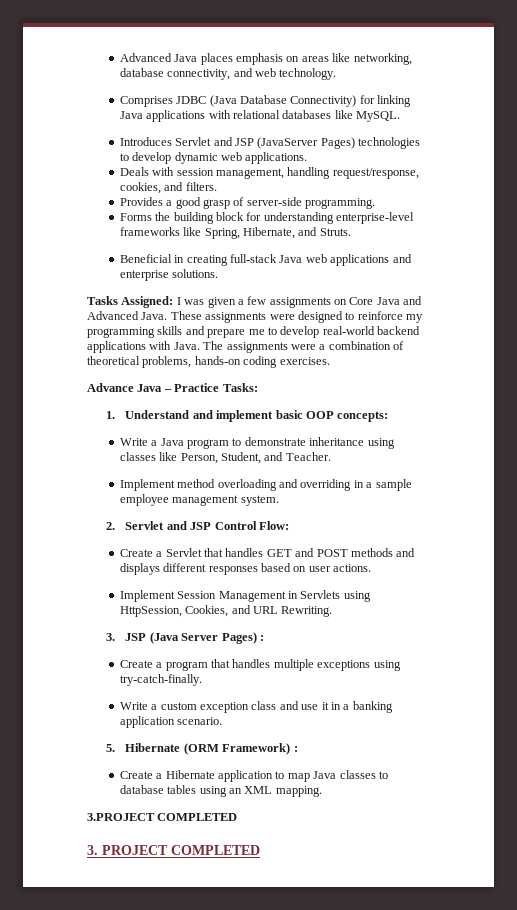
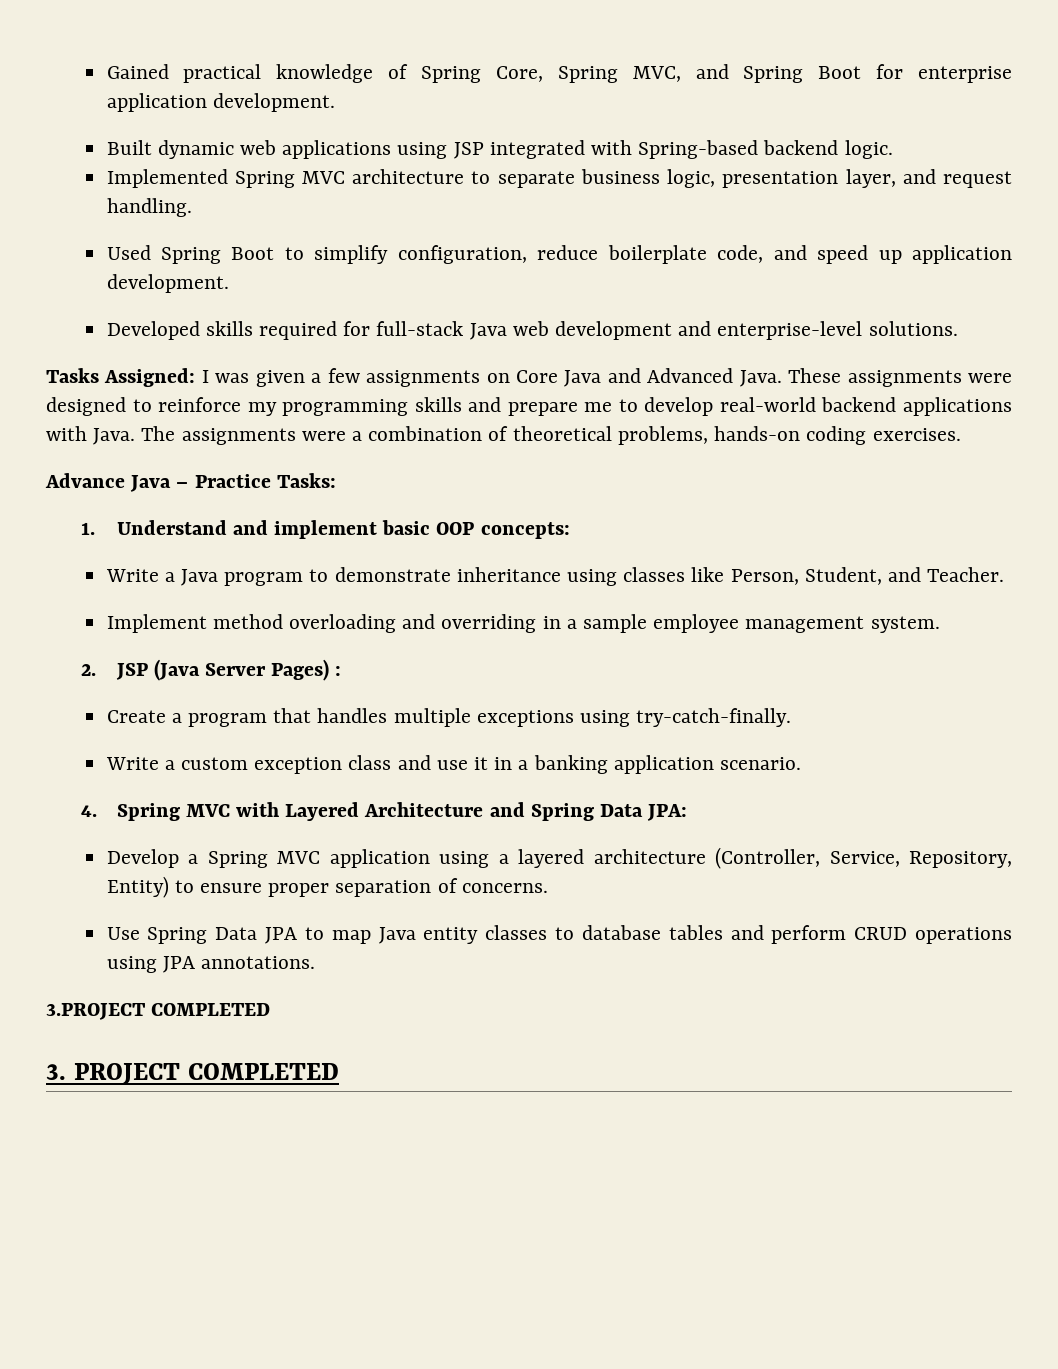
[119,53,412,65] [119,68,337,80] [119,95,412,107] [119,110,401,122] [119,137,421,149] [119,152,308,164] [119,167,419,179] [119,182,217,194] [119,197,376,209] [119,212,415,224] [119,227,351,239] [119,254,412,266] [119,270,169,281] Advanced Java places emphasis on areas like networking, database connectivity, and web technology. // Comprises JDBC (Java Database Connectivity) for linking Java applications with relational databases like MySQL. // Introduces Servlet and JSP (JavaServer Pages) technologies to develop dynamic web applications. // Deals with session management, handling request/response, cookies, and filters. // Provides a good grasp of server-side programming. // Forms the building block for understanding enterprise-level frameworks like Spring, Hibernate, and Struts. // Beneficial in creating full-stack Java web applications and enterprise -> [106,64,1013,83] [106,93,335,112] [106,140,893,159] [106,169,1012,188] [106,198,192,217] [106,245,1012,264] [106,274,229,293] [106,321,863,340] Gained practical knowledge of Spring Core, Spring MVC, and Spring Boot for enterprise application development. // Built dynamic web applications using JSP integrated with Spring-based backend logic. // Implemented Spring MVC architecture to separate business logic, presentation layer, and request handling. // Used Spring Boot to simplify configuration, reduce boilerplate code, and speed up application development. // Developed skills required for full-stack Java web development and enterprise-level
[125,521,289,530] [119,548,416,557] [119,563,372,575] [119,590,371,602] [119,605,333,617] [106,633,116,641] Servlet and JSP Control Flow: // Create a Servlet that handles GET and POST methods and displays different responses based on user actions. // Implement Session Management in Servlets using HttpSession, Cookies, and URL Rewriting. // 3. -> (97, 670) none
[106,743,298,755] [119,770,274,782] 5. Hibernate (ORM Framework) : // Create a Hibernate application -> [81,802,688,821] [106,847,1012,869] [106,876,548,898] [106,927,298,944] 4. Spring MVC with Layered Architecture and Spring Data JPA: // Develop a Spring MVC application using a layered architecture (Controller, Service, Repository, Entity) to ensure proper separation of concerns. // Use Spring Data JPA
(337, 775) none -> [423,927,479,944] entity
[199,786,322,797] using an XML mapping. -> [730,925,1013,944] [106,956,315,973] and perform CRUD operations using JPA annotations.

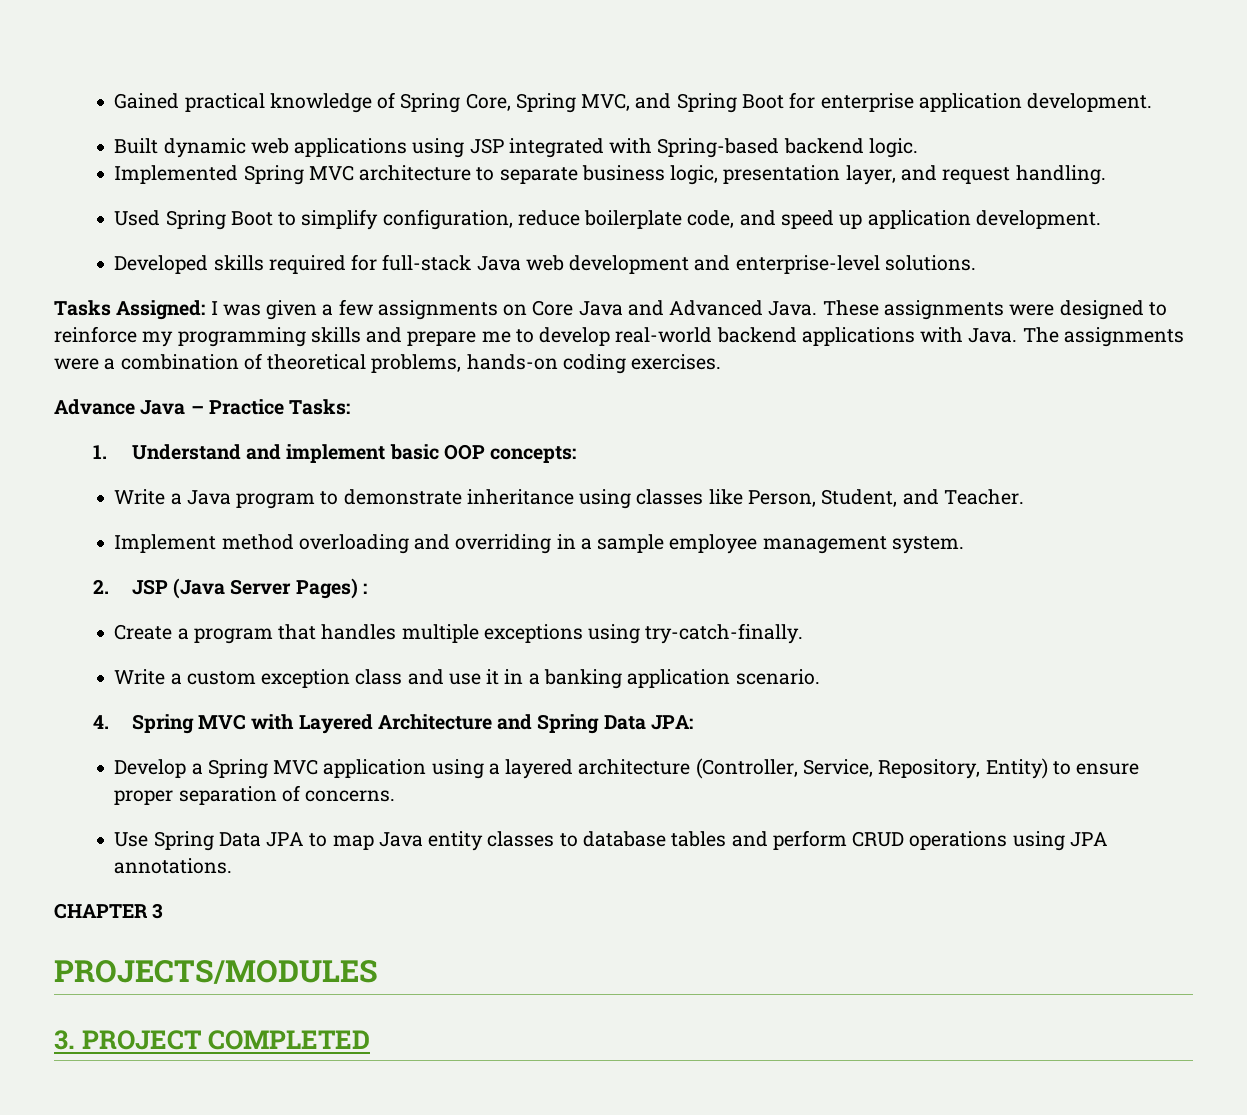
[46,1003,271,1020] 3.PROJECT COMPLETED -> [54,903,164,919] [54,959,378,984] CHAPTER 3 // PROJECTS/MODULES

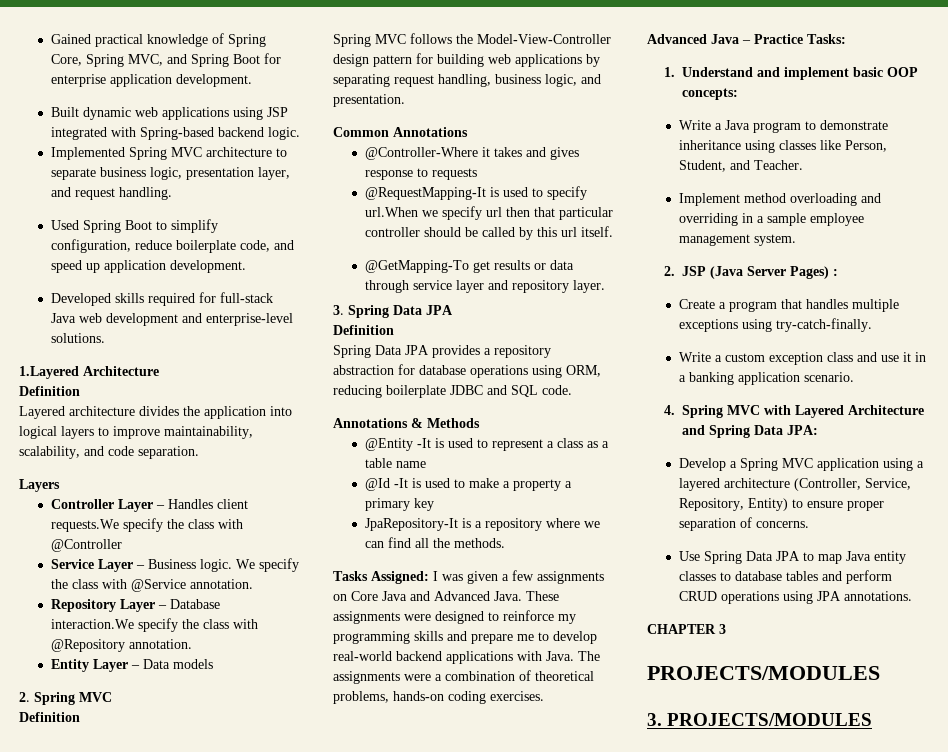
(977, 263) none -> [19,366,159,379] [19,386,80,396] [19,406,292,419] [19,426,253,439] [19,446,199,459] [19,479,60,492] [51,499,249,512] [51,518,244,532] [51,539,123,552] [51,558,300,572] [51,579,254,592] [51,599,221,612] [51,618,259,632] [51,639,193,652] [51,659,214,672] [19,692,112,705] [19,712,80,722] [333,33,611,47] [333,53,600,67] [333,74,601,87] [333,94,405,107] [333,127,468,137] [365,147,580,160] [365,168,478,180] [365,186,588,200] [365,206,614,220] [365,226,614,240] [365,260,575,273] [365,280,606,293] [333,305,453,318] [333,325,394,335] [333,345,551,358] [333,364,601,378] [333,385,572,398] [333,418,480,428] [365,438,610,451] [365,458,427,468] [365,478,573,491] [365,498,435,511] [365,518,601,531] [365,537,506,548] // 1.Layered Architecture // Definition // Layered architecture divides the application into logical layers to improve maintainability, scalability, and code separation. // Layers // Controller Layer – Handles client requests.We specify the class with @Controller // Service Layer – Business logic. We specify the class with @Service annotation. // Repository Layer – Database interaction.We specify the class with @Repository annotation. // Entity Layer – Data models // 2. Spring MVC // Definition // Spring MVC follows the Model-View-Controller design pattern for building web applications by separating request handling, business logic, and presentation. // Common Annotations // @Controller-Where it takes and gives response to requests // @RequestMapping-It is used to specify url.When we specify url then that particular controller should be called by this url itself. // @GetMapping-To get results or data through service layer and repository layer. // 3. Spring Data JPA // Definition // Spring Data JPA provides a repository abstraction for database operations using ORM, reducing boilerplate JDBC and SQL code. // Annotations & Methods // @Entity -It is used to represent a class as a table name // @Id -It is used to make a property a primary key // JpaRepository-It is a repository where we can find all the methods.
[54,399,135,415] Advance -> [647,34,707,44] Advanced
[82,1030,371,1050] PROJECT COMPLETED -> [667,713,873,726] PROJECTS/MODULES

